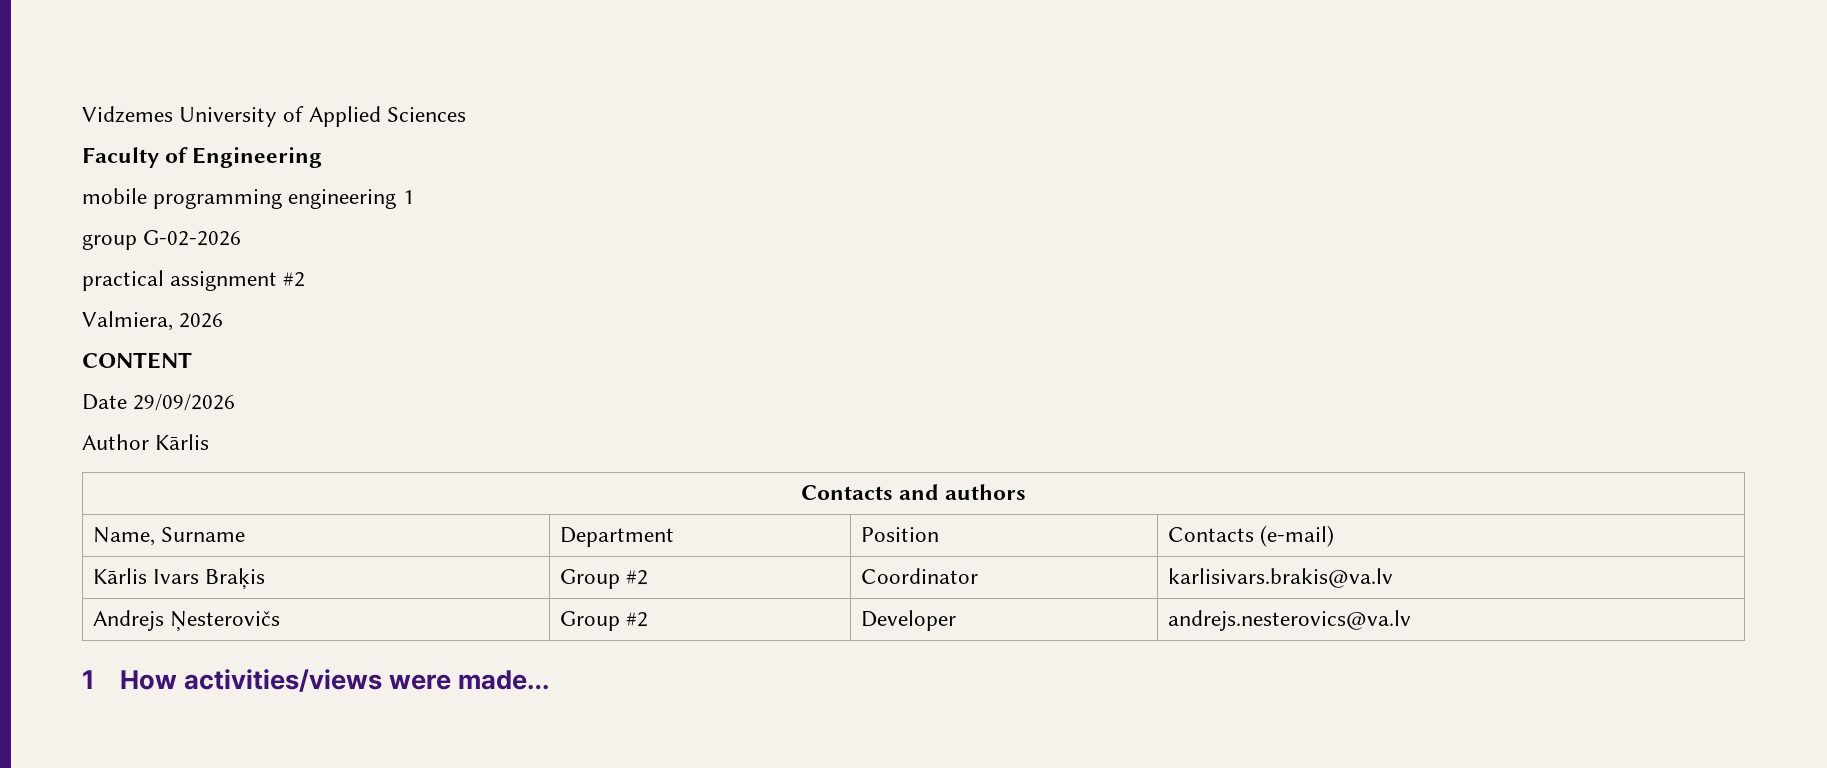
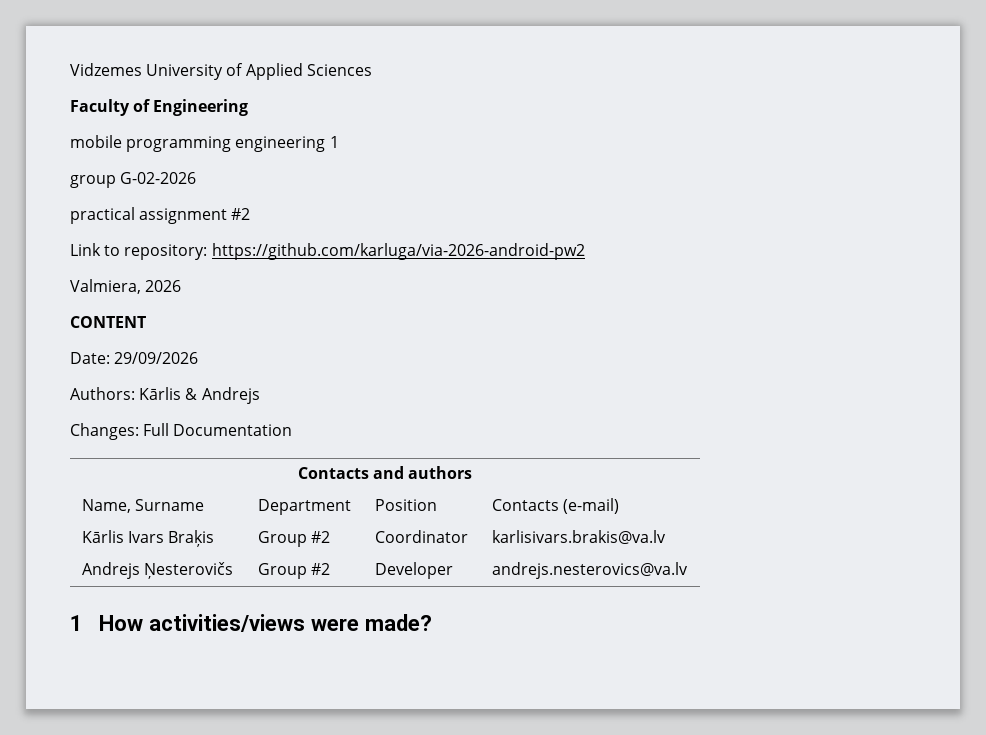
(306, 279) none -> [70,243,585,260] // Link to repository: https://github.com/karluga/via-2026-android-pw2
[82,394,127,410] Date -> [70,352,110,364] Date:
[82,434,210,450] Author Kārlis -> [70,387,260,404] [70,423,293,440] Authors: Kārlis & Andrejs // Changes: Full Documentation
[458,670,550,690] made… -> [364,614,432,631] made?

